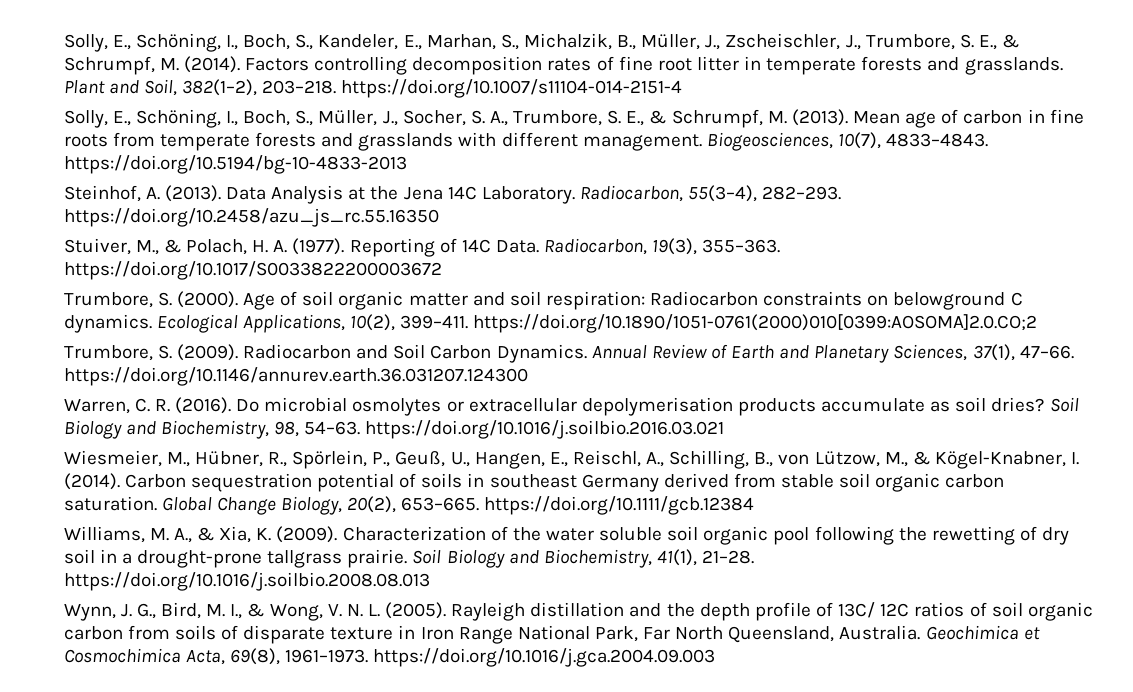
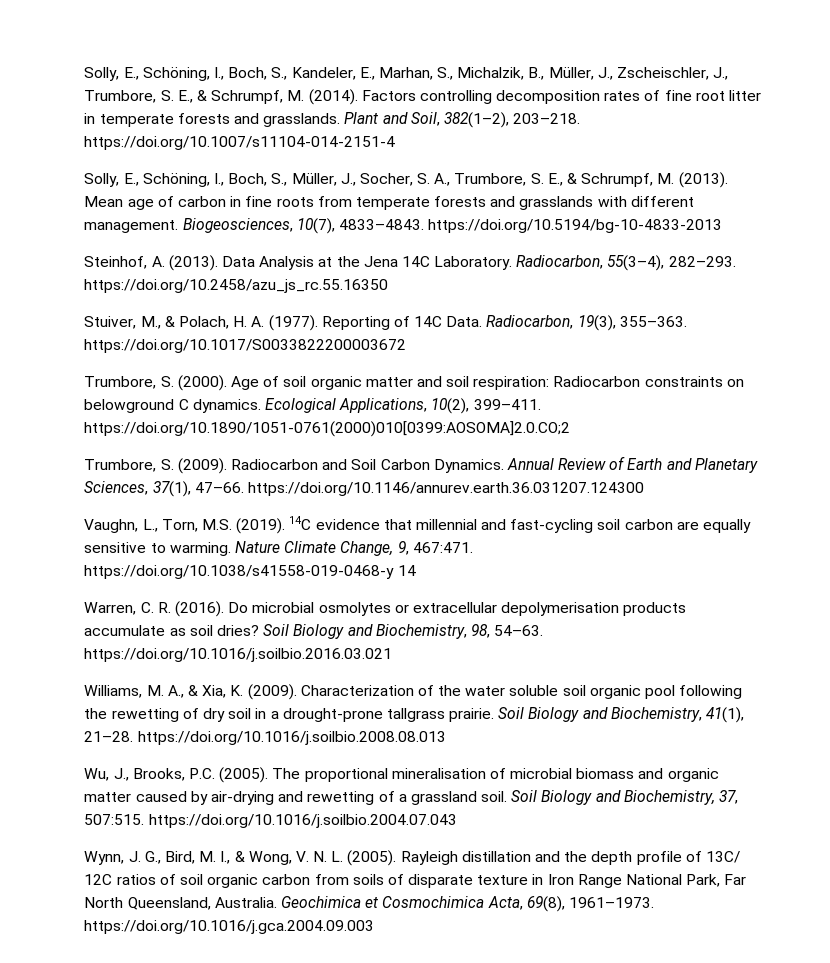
(528, 376) none -> [84,516,752,534] [84,541,473,556] [84,565,416,579] // Vaughn, L., Torn, M.S. (2019). 14C evidence that millennial and fast-cycling soil carbon are equally sensitive to warming. Nature Climate Change, 9, 467:471. https://doi.org/10.1038/s41558-019-0468-y 14
[63,450,1080,469] [63,473,1005,492] [63,496,755,515] // Wiesmeier, M., Hübner, R., Spörlein, P., Geuß, U., Hangen, E., Reischl, A., Schilling, B., von Lützow, M., & Kögel-Knabner, I. (2014). Carbon sequestration potential of soils in southeast Germany derived from stable soil organic carbon saturation. Global Change Biology, 20(2), 653–665. https://doi.org/10.1111/gcb.12384 -> (393, 655) none
(430, 581) none -> [84,767,719,783] [84,790,739,805] [84,814,457,828] // Wu, J., Brooks, P.C. (2005). The proportional mineralisation of microbial biomass and organic matter caused by air-drying and rewetting of a grassland soil. Soil Biology and Biochemistry, 37, 507:515. https://doi.org/10.1016/j.soilbio.2004.07.043

